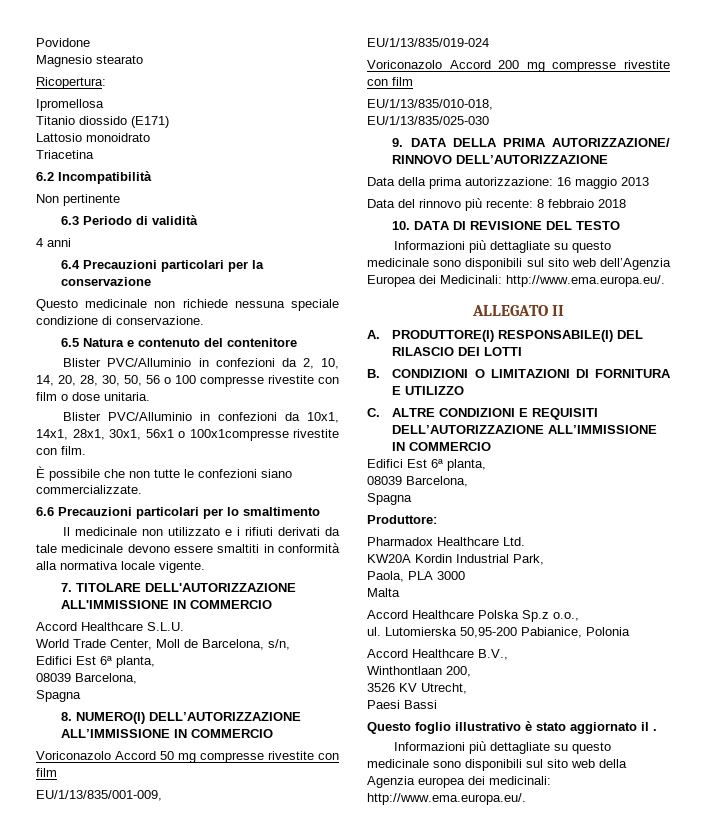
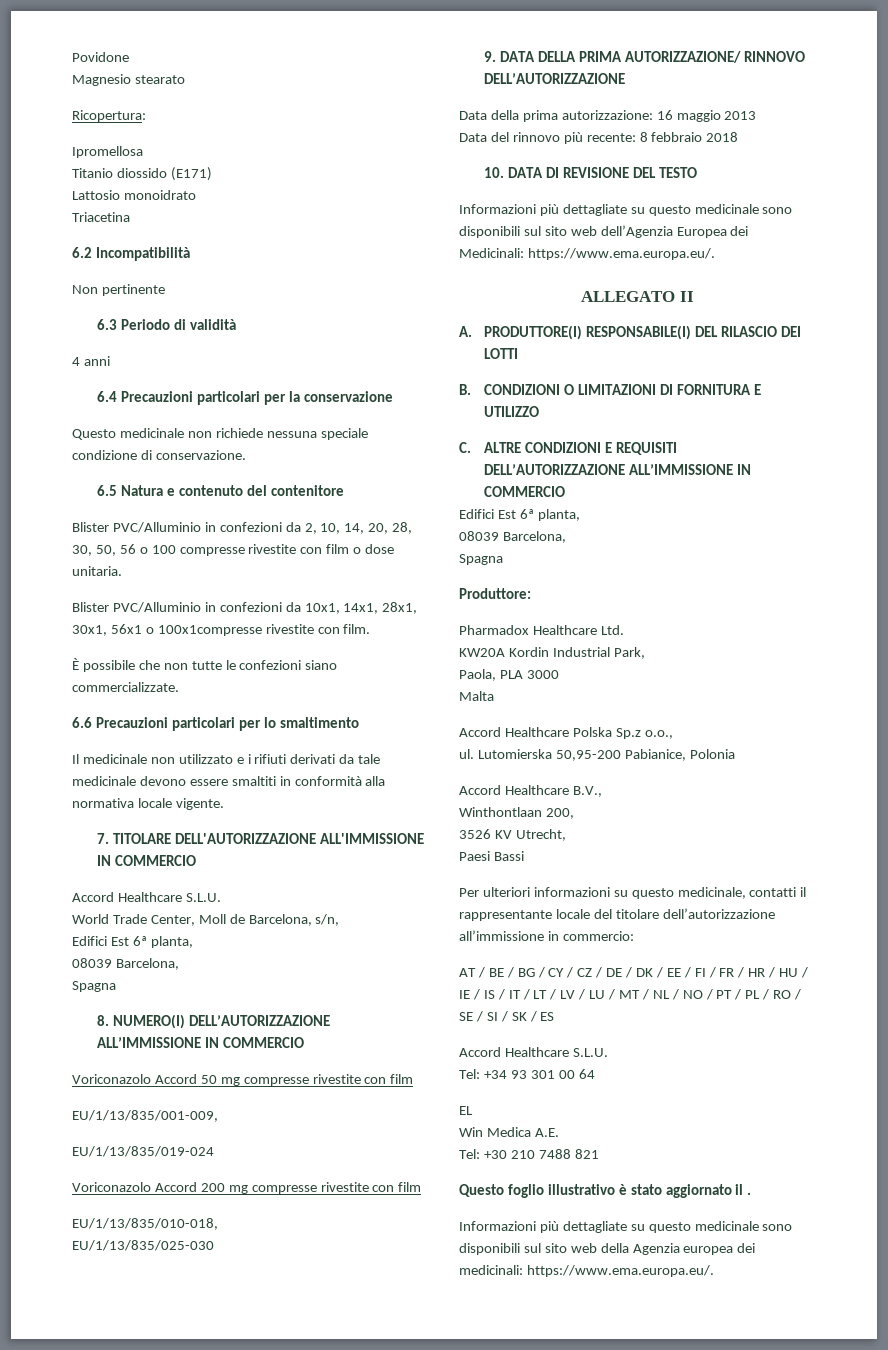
[506,275,665,287] http://www.ema.europa.eu/. -> [527,248,715,260] https://www.ema.europa.eu/.
(437, 704) none -> [459,887,807,899] [459,908,775,921] [459,930,634,941] [459,967,809,978] [459,989,802,1000] [459,1011,555,1022] [459,1047,608,1057] [459,1069,595,1079] [459,1106,473,1115] [459,1127,559,1137] [459,1149,599,1159] // Per ulteriori informazioni su questo medicinale, contatti il rappresentante locale del titolare dell’autorizzazione all’immissione in commercio: // AT / BE / BG / CY / CZ / DE / DK / EE / FI / FR / HR / HU / IE / IS / IT / LT / LV / LU / MT / NL / NO / PT / PL / RO / SE / SI / SK / ES // Accord Healthcare S.L.U. // Tel: +34 93 301 00 64 // EL // Win Medica A.E. // Tel: +30 210 7488 821
[367,793,526,805] http://www.ema.europa.eu/. -> [526,1265,714,1277] https://www.ema.europa.eu/.

